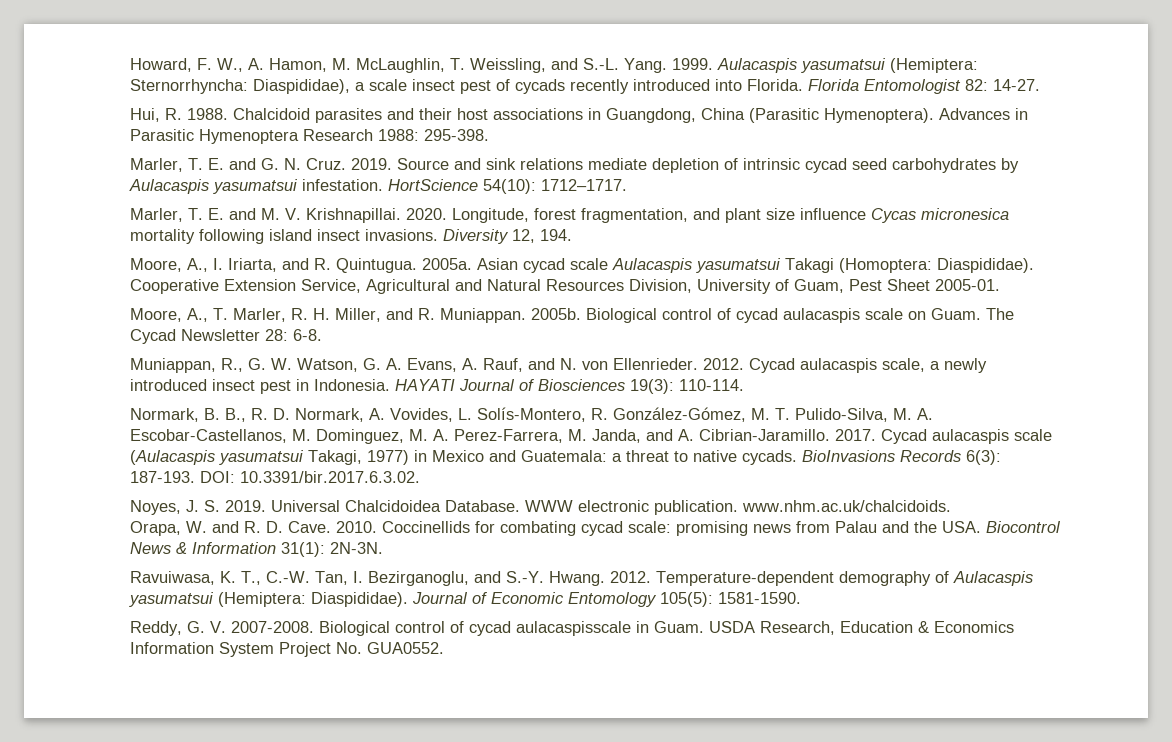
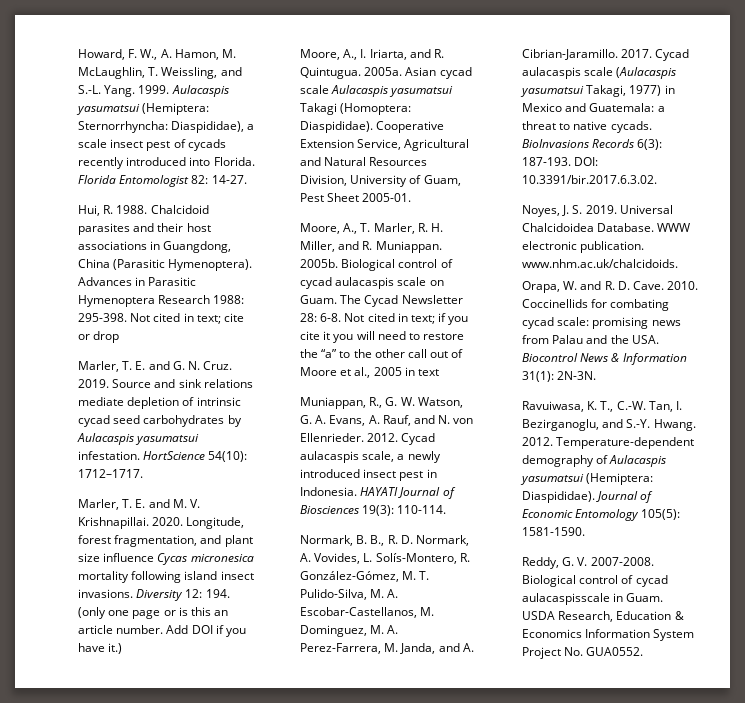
(490, 135) none -> [130,313,244,324] [78,331,120,343] Not cited in text; cite or drop
[512,229,536,243] 12, -> [185,589,203,598] 12:
(573, 235) none -> [78,607,228,619] [78,625,246,637] [78,643,123,654] (only one page or is this an article number. Add DOI if you have it.)
(323, 335) none -> [344,313,468,325] [300,331,464,343] [300,349,463,358] [300,367,439,378] Not cited in text; if you cite it you will need to restore the “a” to the other call out of Moore et al., 2005 in text

